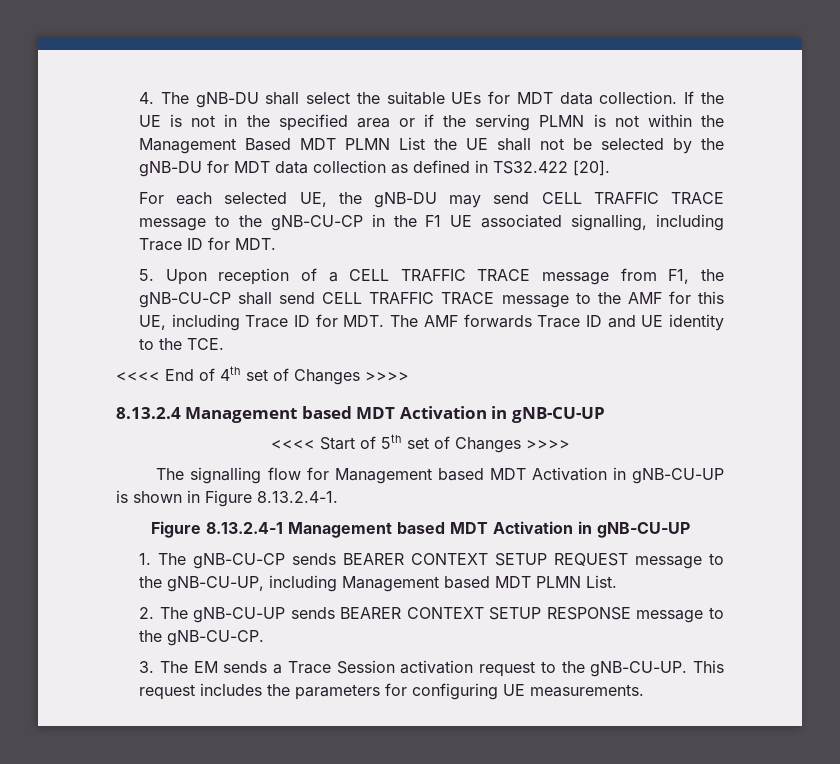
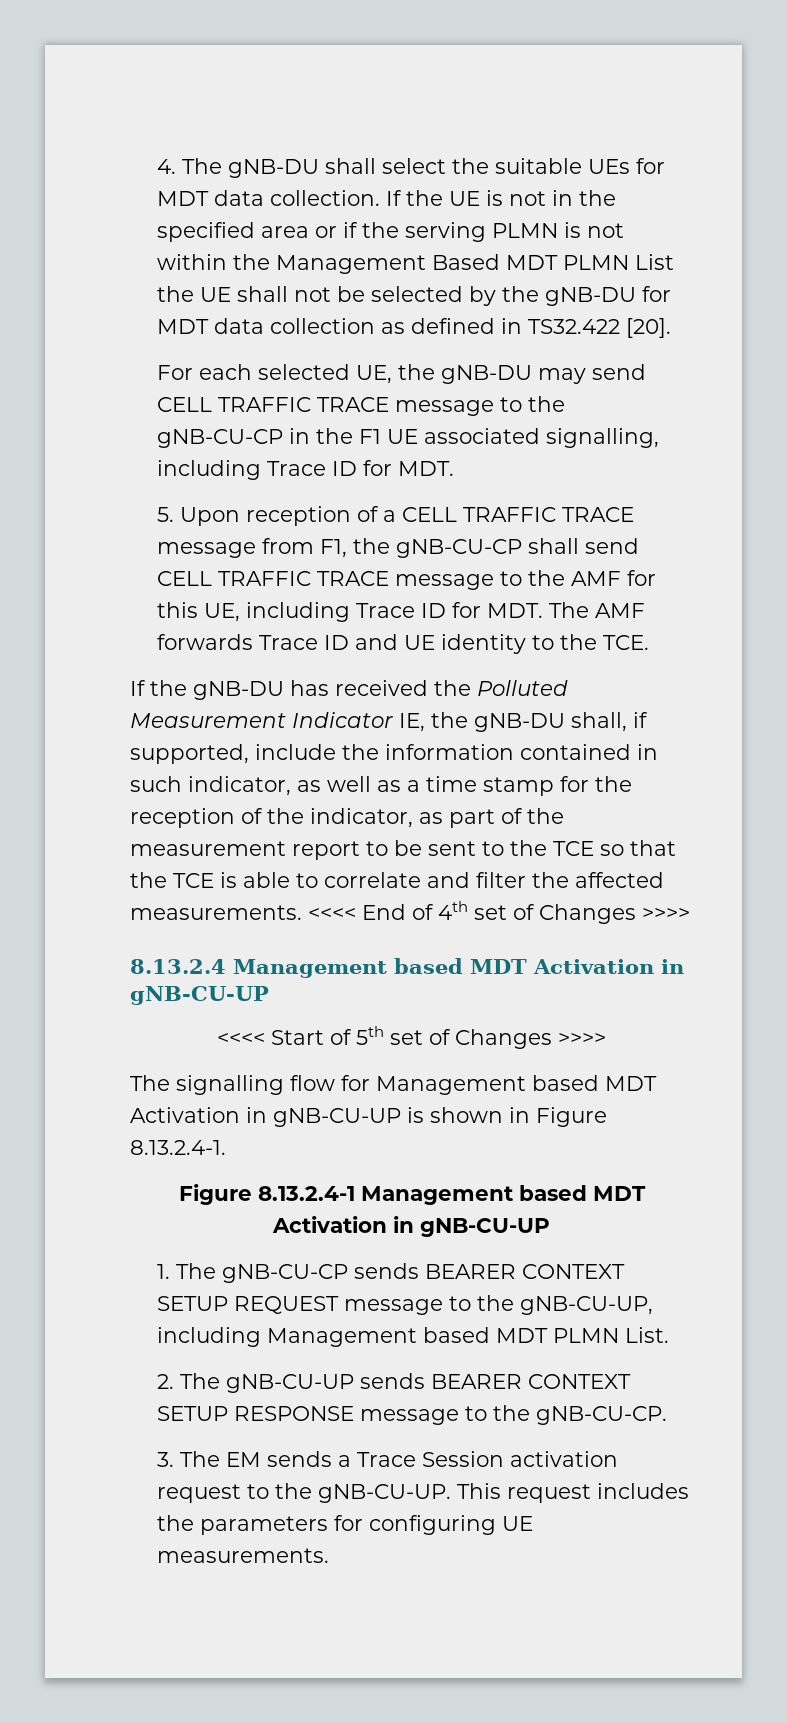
(225, 344) none -> [130,680,568,700] [130,712,648,732] [130,744,658,764] [130,776,632,796] [130,808,564,828] [130,840,676,860] [130,872,664,888] [130,905,302,920] If the gNB-DU has received the Polluted Measurement Indicator IE, the gNB-DU shall, if supported, include the information contained in such indicator, as well as a time stamp for the reception of the indicator, as part of the measurement report to be sent to the TCE so that the TCE is able to correlate and filter the affected measurements.

